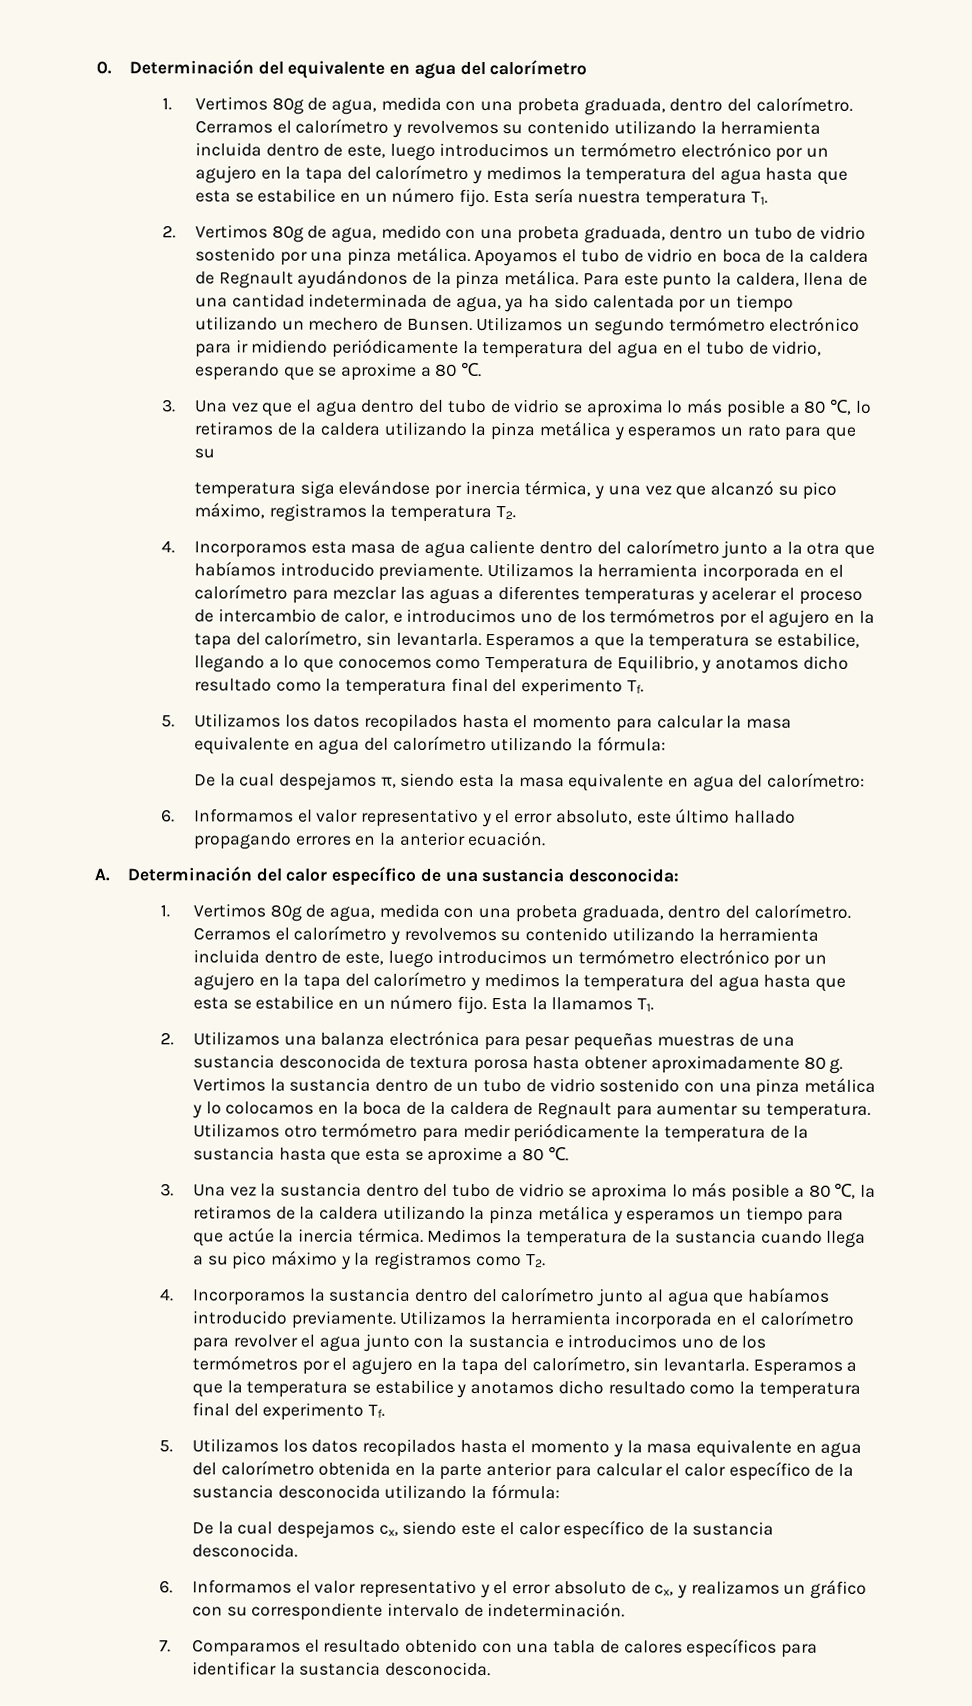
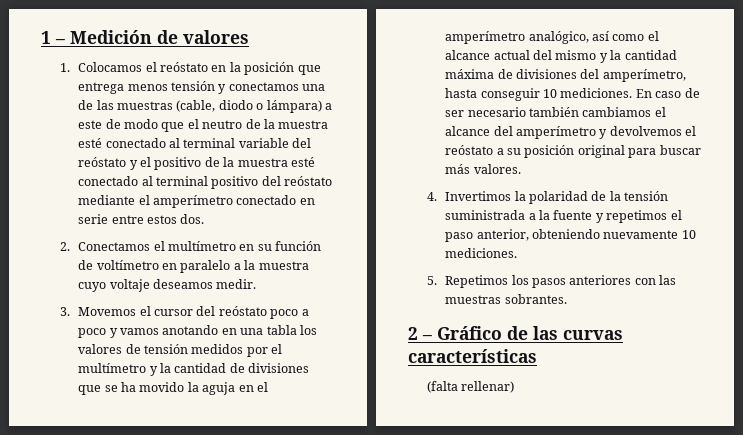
[96,59,588,79] [161,96,853,116] [194,118,822,138] [194,142,830,162] [194,164,849,185] [194,187,768,208] [161,224,867,244] [194,246,869,267] [194,269,869,290] [194,293,794,313] [194,316,861,336] [194,338,823,359] [194,361,483,381] [160,398,872,418] [193,421,857,441] [193,448,215,459] [193,479,838,500] [193,502,516,523] [160,539,876,559] [193,561,844,582] [193,584,863,605] [193,608,875,628] [193,630,860,651] [193,655,849,674] [193,677,644,697] [160,713,793,733] [193,735,666,755] [193,772,866,792] [160,808,797,828] [193,830,547,850] [94,866,679,886] [159,903,851,923] [192,925,820,945] [192,949,828,969] [192,971,847,992] [192,994,655,1015] [159,1030,796,1051] [192,1054,844,1074] [192,1077,877,1097] [191,1101,871,1120] [192,1122,810,1143] [192,1146,569,1166] [159,1182,877,1202] [192,1205,845,1225] [192,1227,867,1248] [192,1250,546,1270] [158,1287,831,1307] [191,1310,854,1330] [191,1333,767,1352] [191,1355,858,1376] [191,1379,861,1399] [191,1402,385,1421] [158,1438,863,1458] [191,1460,855,1481] [191,1484,560,1500] [191,1520,775,1540] [191,1543,298,1558] [158,1579,868,1599] [191,1602,626,1621] [158,1638,819,1658] [191,1661,491,1677] 0. Determinación del equivalente en agua del calorímetro // 1. Vertimos 80g de agua, medida con una probeta graduada, dentro del calorímetro. Cerramos el calorímetro y revolvemos su contenido utilizando la herramienta incluida dentro de este, luego introducimos un termómetro electrónico por un agujero en la tapa del calorímetro y medimos la temperatura del agua hasta que esta se estabilice en un número fijo. Esta sería nuestra temperatura T1. // 2. Vertimos 80g de agua, medido con una probeta graduada, dentro un tubo de vidrio sostenido por una pinza metálica. Apoyamos el tubo de vidrio en boca de la caldera de Regnault ayudándonos de la pinza metálica. Para este punto la caldera, llena de una cantidad indeterminada de agua, ya ha sido calentada por un tiempo utilizando un mechero de Bunsen. Utilizamos un segundo termómetro electrónico para ir midiendo periódicamente la temperatura del agua en el tubo de vidrio, esperando que se aproxime a 80 ℃. // 3. Una vez que el agua dentro del tubo de vidrio se aproxima lo más posible a 80 ℃, lo retiramos de la caldera utilizando la pinza metálica y esperamos un rato para que su // temperatura siga elevándose por inercia térmica, y una vez que alcanzó su pico máximo, registramos la temperatura T2. // 4. Incorporamos esta masa de agua caliente dentro del calorímetro junto a la otra que habíamos introducido previamente. Utilizamos la herramienta incorporada en el calorímetro para mezclar las aguas a diferentes temperaturas y acelerar el proceso de intercambio de calor, e introducimos uno de los termómetros por el agujero en la tapa del calorímetro, sin levantarla. Esperamos a que la temperatura se estabilice, llegando a lo que conocemos como Temperatura de Equilibrio, y anotamos dicho resultado como la temperatura final del experimento Tf. // 5. Utilizamos los datos recopilados hasta el momento para calcular la masa equivalente en agua del calorímetro utilizando la fórmula: // De la cual despejamos π, siendo esta la masa equivalente en agua del calorímetro: // 6. Informamos el valor representativo y el error absoluto, este último hallado propagando errores en la anterior ecuación. // A. Determinación del calor específico de una sustancia desconocida: // 1. Vertimos 80g de agua, medida con una probeta graduada, dentro del calorímetro. Cerramos el calorímetro y revolvemos su contenido utilizando la herramienta incluida dentro de este, luego introducimos un termómetro electrónico por un agujero en la tapa del calorímetro y medimos la temperatura del agua hasta que esta se estabilice en un número fijo. Esta la llamamos T1. // 2. Utilizamos una balanza electrónica para pesar pequeñas muestras de una sustancia desconocida de textura porosa hasta obtener aproximadamente 80 g. Vertimos la sustancia dentro de un tubo de vidrio sostenido con una pinza metálica y lo colocamos en la boca de la caldera de Regnault para aumentar su temperatura. Utilizamos otro termómetro para medir periódicamente la temperatura de la sustancia hasta que esta se aproxime a 80 ℃. // 3. Una vez la sustancia dentro del tubo de vidrio se aproxima lo más posible a 80 ℃, la retiramos de la caldera utilizando la pinza metálica y esperamos un tiempo para que actúe la inercia térmica. Medimos la temperatura de la sustancia cuando llega a su pico máximo y la registramos como T2. // 4. Incorporamos la sustancia dentro del calorímetro junto al agua que habíamos introducido previamente. Utilizamos la herramienta incorporada en el calorímetro para revolver el agua junto con la sustancia e introducimos uno de los termómetros por el agujero en la tapa del calorímetro, sin levantarla. Esperamos a que la temperatura se estabilice y anotamos dicho resultado como la temperatura final del experimento Tf. // 5. Utilizamos los datos recopilados hasta el momento y la masa equivalente en agua del calorímetro obtenida en la parte anterior para calcular el calor específico de la sustancia desconocida utilizando la fórmula: // De la cual despejamos cx, siendo este el calor específico de la sustancia desconocida. // 6. Informamos el valor representativo y el error absoluto de cx, y realizamos un gráfico con su correspondiente intervalo de indeterminación. // 7. Comparamos el resultado obtenido con una tabla de calores específicos para identificar la sustancia desconocida. -> [41,30,249,44] [59,62,321,75] [78,81,326,94] [78,100,332,113] [78,119,329,132] [78,138,312,148] [78,157,315,170] [78,176,333,189] [78,195,315,208] [78,214,205,224] [59,241,322,251] [78,260,309,273] [78,279,257,292] [59,306,309,319] [78,325,317,338] [78,344,283,357] [78,363,310,376] [78,382,268,395] [445,31,659,44] [445,50,677,63] [445,69,686,82] [445,88,700,101] [445,107,666,117] [445,126,697,139] [445,145,701,158] [445,164,521,174] [426,191,669,204] [445,210,682,223] [445,229,696,242] [445,248,518,258] [426,275,677,288] [445,294,567,304] [408,326,623,340] [408,349,537,363] [426,381,515,393] 1 – Medición de valores // 1. Colocamos el reóstato en la posición que entrega menos tensión y conectamos una de las muestras (cable, diodo o lámpara) a este de modo que el neutro de la muestra esté conectado al terminal variable del reóstato y el positivo de la muestra esté conectado al terminal positivo del reóstato mediante el amperímetro conectado en serie entre estos dos. // 2. Conectamos el multímetro en su función de voltímetro en paralelo a la muestra cuyo voltaje deseamos medir. // 3. Movemos el cursor del reóstato poco a poco y vamos anotando en una tabla los valores de tensión medidos por el multímetro y la cantidad de divisiones que se ha movido la aguja en el amperímetro analógico, así como el alcance actual del mismo y la cantidad máxima de divisiones del amperímetro, hasta conseguir 10 mediciones. En caso de ser necesario también cambiamos el alcance del amperímetro y devolvemos el reóstato a su posición original para buscar más valores. // 4. Invertimos la polaridad de la tensión suministrada a la fuente y repetimos el paso anterior, obteniendo nuevamente 10 mediciones. // 5. Repetimos los pasos anteriores con las muestras sobrantes. // 2 – Gráfico de las curvas características // (falta rellenar)

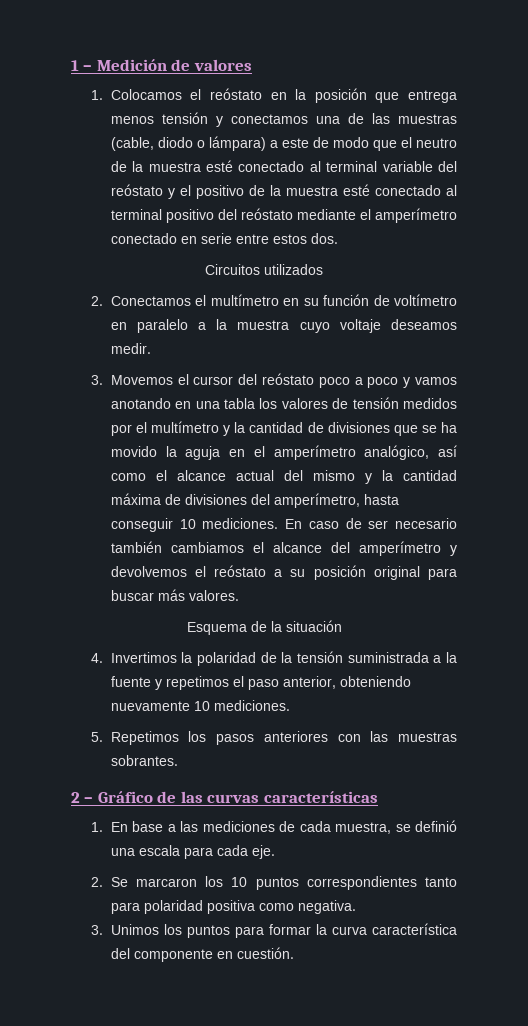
(205, 219) none -> [205,264,323,275] // Circuitos utilizados
(521, 169) none -> [186,620,342,635] // Esquema de la situación
[426,381,515,393] (falta rellenar) -> [90,820,458,834] [110,845,275,859] [90,876,457,890] [110,900,356,914] [90,923,457,938] [110,947,294,962] 1. En base a las mediciones de cada muestra, se definió una escala para cada eje. // 2. Se marcaron los 10 puntos correspondientes tanto para polaridad positiva como negativa. // 3. Unimos los puntos para formar la curva característica del componente en cuestión.

